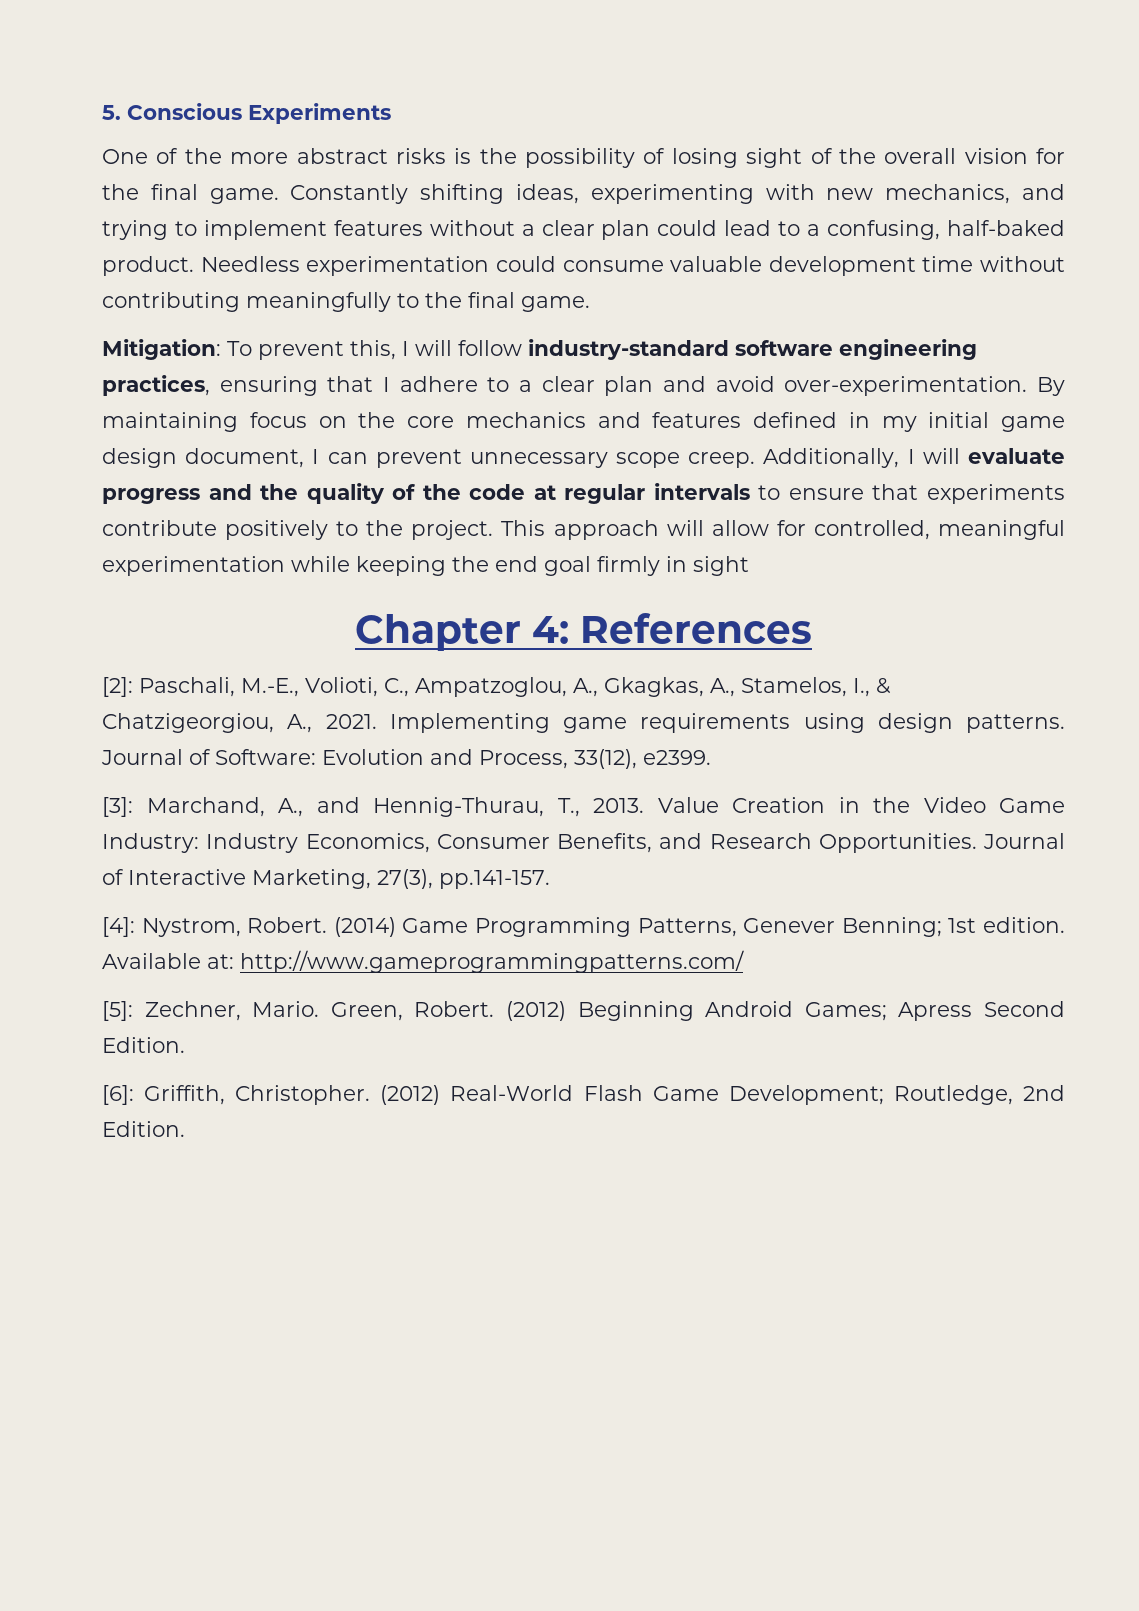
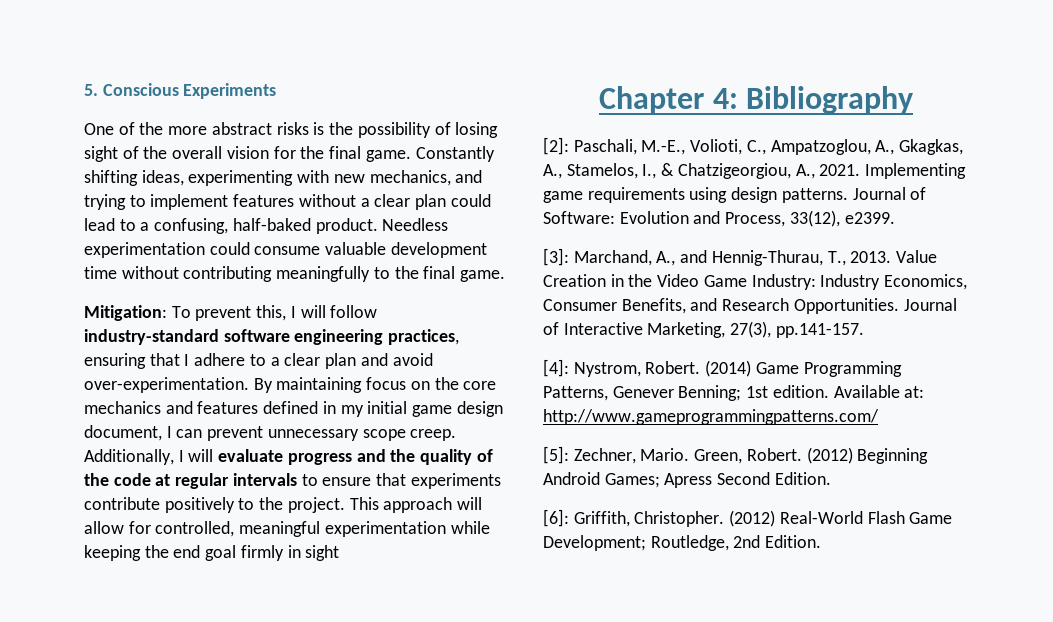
[580,613,812,644] References -> [746,86,914,114] Bibliography

